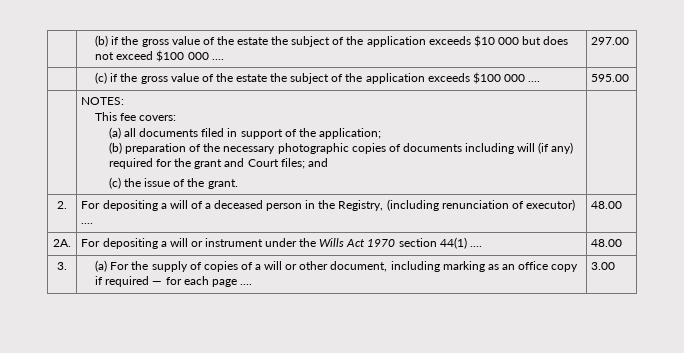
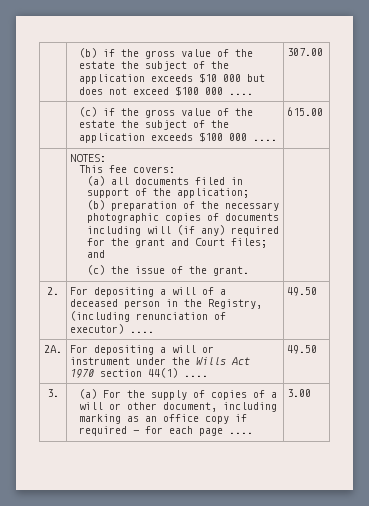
[591,37,630,45] 297.00 -> [287,48,324,56] 307.00
[591,74,630,82] 595.00 -> [287,107,324,116] 615.00
[591,201,623,209] 48.00 -> [287,287,318,296] 49.50
[591,239,623,247] 48.00 -> [287,345,318,354] 49.50

